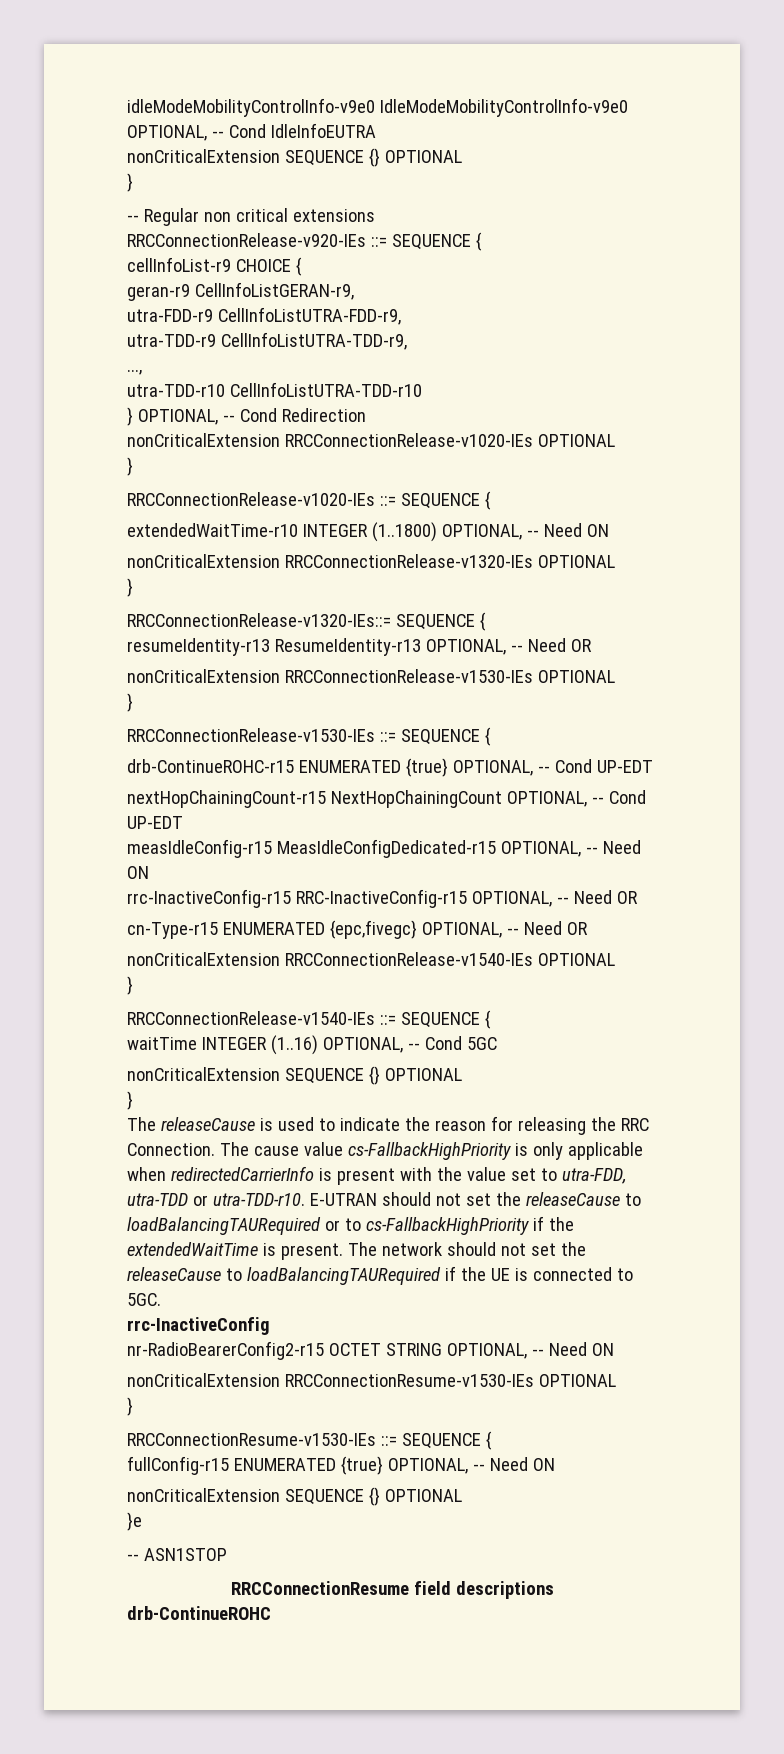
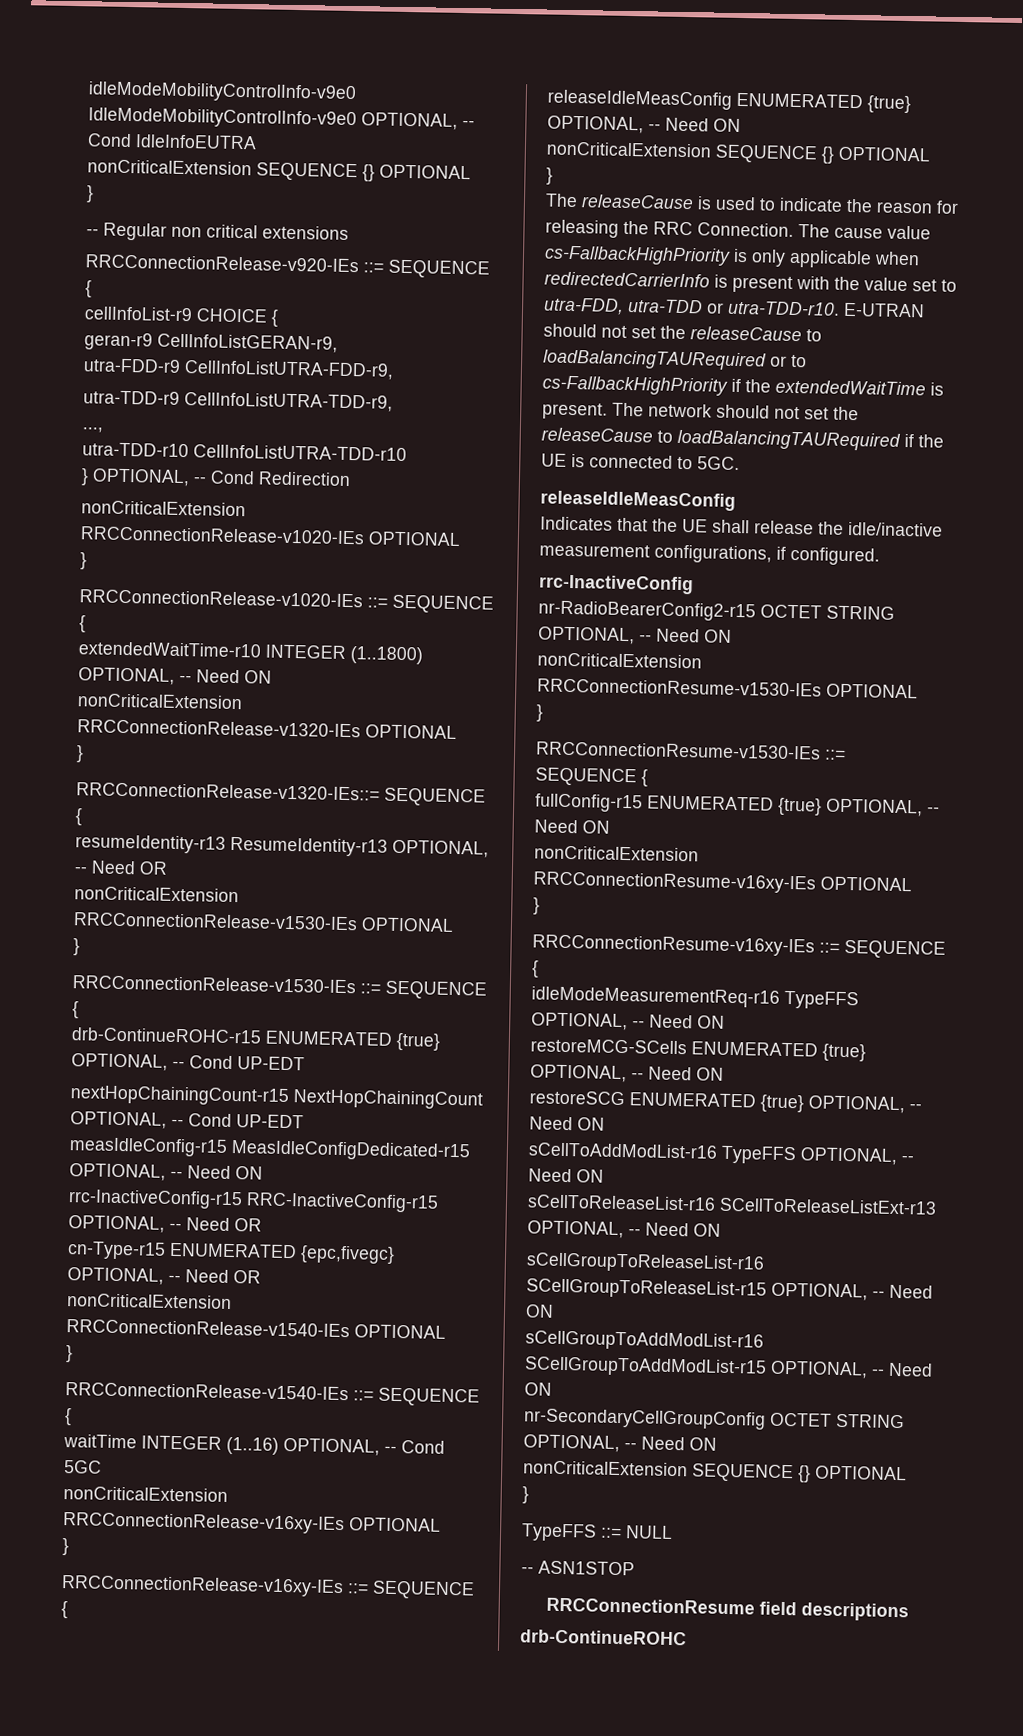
(497, 1043) none -> [63,1486,228,1502] [63,1512,441,1535] [62,1538,69,1556] [61,1575,475,1600] [61,1601,68,1619] [547,89,911,114] [547,115,741,134] // nonCriticalExtension RRCConnectionRelease-v16xy-IEs OPTIONAL // } // RRCConnectionRelease-v16xy-IEs ::= SEQUENCE { // releaseIdleMeasConfig ENUMERATED {true} OPTIONAL, -- Need ON
(161, 1299) none -> [540,490,736,511] [540,516,943,537] [539,543,880,566] // releaseIdleMeasConfig // Indicates that the UE shall release the idle/inactive measurement configurations, if configured.
[127,1487,462,1506] [127,1512,142,1531] // nonCriticalExtension SEQUENCE {} OPTIONAL // }e -> [534,845,699,862] [533,871,912,894] [533,897,540,915] [532,934,946,959] [532,960,539,978] [531,986,859,1010] [531,1012,725,1031] [530,1038,866,1062] [530,1064,724,1083] [529,1090,922,1114] [529,1116,605,1131] [528,1142,914,1165] [528,1168,604,1183] [527,1194,937,1215] [527,1220,721,1239] [526,1252,765,1274] [526,1278,933,1301] [525,1304,554,1318] [525,1330,764,1352] [524,1356,933,1379] [524,1382,552,1396] [523,1408,905,1430] [523,1434,717,1453] [523,1460,907,1483] [522,1486,529,1504] [521,1523,673,1542] // nonCriticalExtension RRCConnectionResume-v16xy-IEs OPTIONAL // } // RRCConnectionResume-v16xy-IEs ::= SEQUENCE { // idleModeMeasurementReq-r16 TypeFFS OPTIONAL, -- Need ON // restoreMCG-SCells ENUMERATED {true} OPTIONAL, -- Need ON // restoreSCG ENUMERATED {true} OPTIONAL, -- Need ON // sCellToAddModList-r16 TypeFFS OPTIONAL, -- Need ON // sCellToReleaseList-r16 SCellToReleaseListExt-r13 OPTIONAL, -- Need ON // sCellGroupToReleaseList-r16 SCellGroupToReleaseList-r15 OPTIONAL, -- Need ON // sCellGroupToAddModList-r16 SCellGroupToAddModList-r15 OPTIONAL, -- Need ON // nr-SecondaryCellGroupConfig OCTET STRING OPTIONAL, -- Need ON // nonCriticalExtension SEQUENCE {} OPTIONAL // } // TypeFFS ::= NULL

